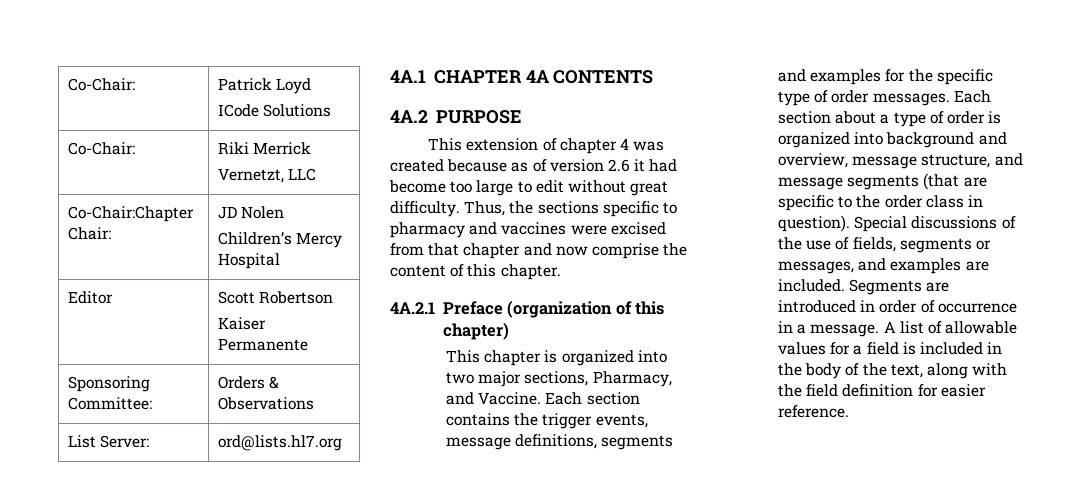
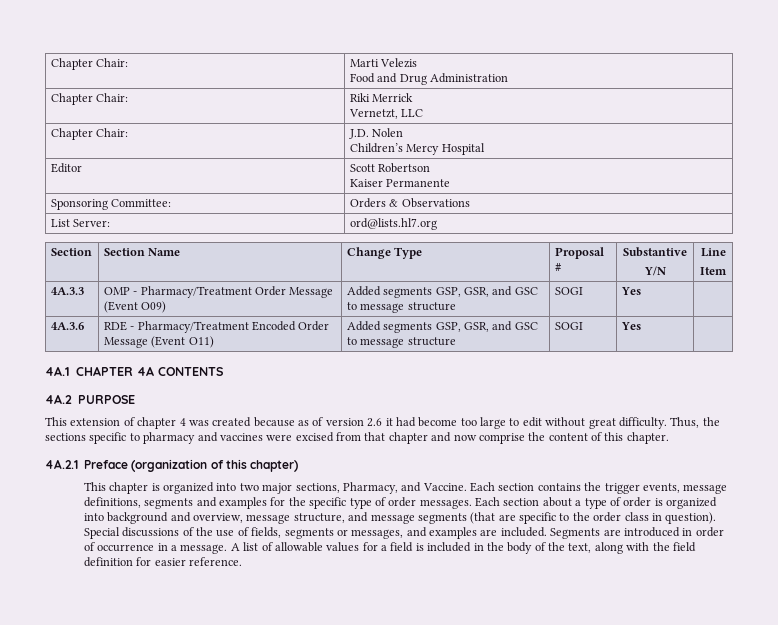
[68,78,136,91] [218,78,312,94] [218,104,332,117] [68,142,136,155] Co-Chair: | Patrick Loyd // ICode Solutions // Co-Chair: -> [50,58,129,70] [349,58,418,68] [349,73,509,85] [50,93,129,105] Chapter Chair: | Marti Velezis // Food and Drug Administration // Chapter Chair:
[68,206,195,222] [68,227,112,240] [218,206,238,219] Co-Chair:Chapter Chair: | JD -> [50,128,129,140] [348,129,369,139] Chapter Chair: | J.D.
(343, 443) none -> [50,248,92,256] [103,248,181,256] [346,247,423,259] [554,247,604,259] [554,263,562,271] [623,247,687,257] [643,266,666,276] [700,248,726,257] [700,267,727,275] [50,287,84,295] [103,286,334,298] [103,301,167,313] [346,286,538,298] [346,302,456,313] [554,287,583,295] [620,287,641,295] [50,322,84,330] [103,321,330,333] [103,336,214,348] [346,321,538,333] [346,337,456,348] [554,322,583,330] [620,322,641,330] // Section | Section Name | Change Type | Proposal # | Substantive // Y/N | Line // Item // 4A.3.3 | OMP - Pharmacy/Treatment Order Message (Event O09) | Added segments GSP, GSR, and GSC to message structure | SOGI | Yes | // 4A.3.6 | RDE - Pharmacy/Treatment Encoded Order Message (Event O11) | Added segments GSP, GSR, and GSC to message structure | SOGI | Yes |

